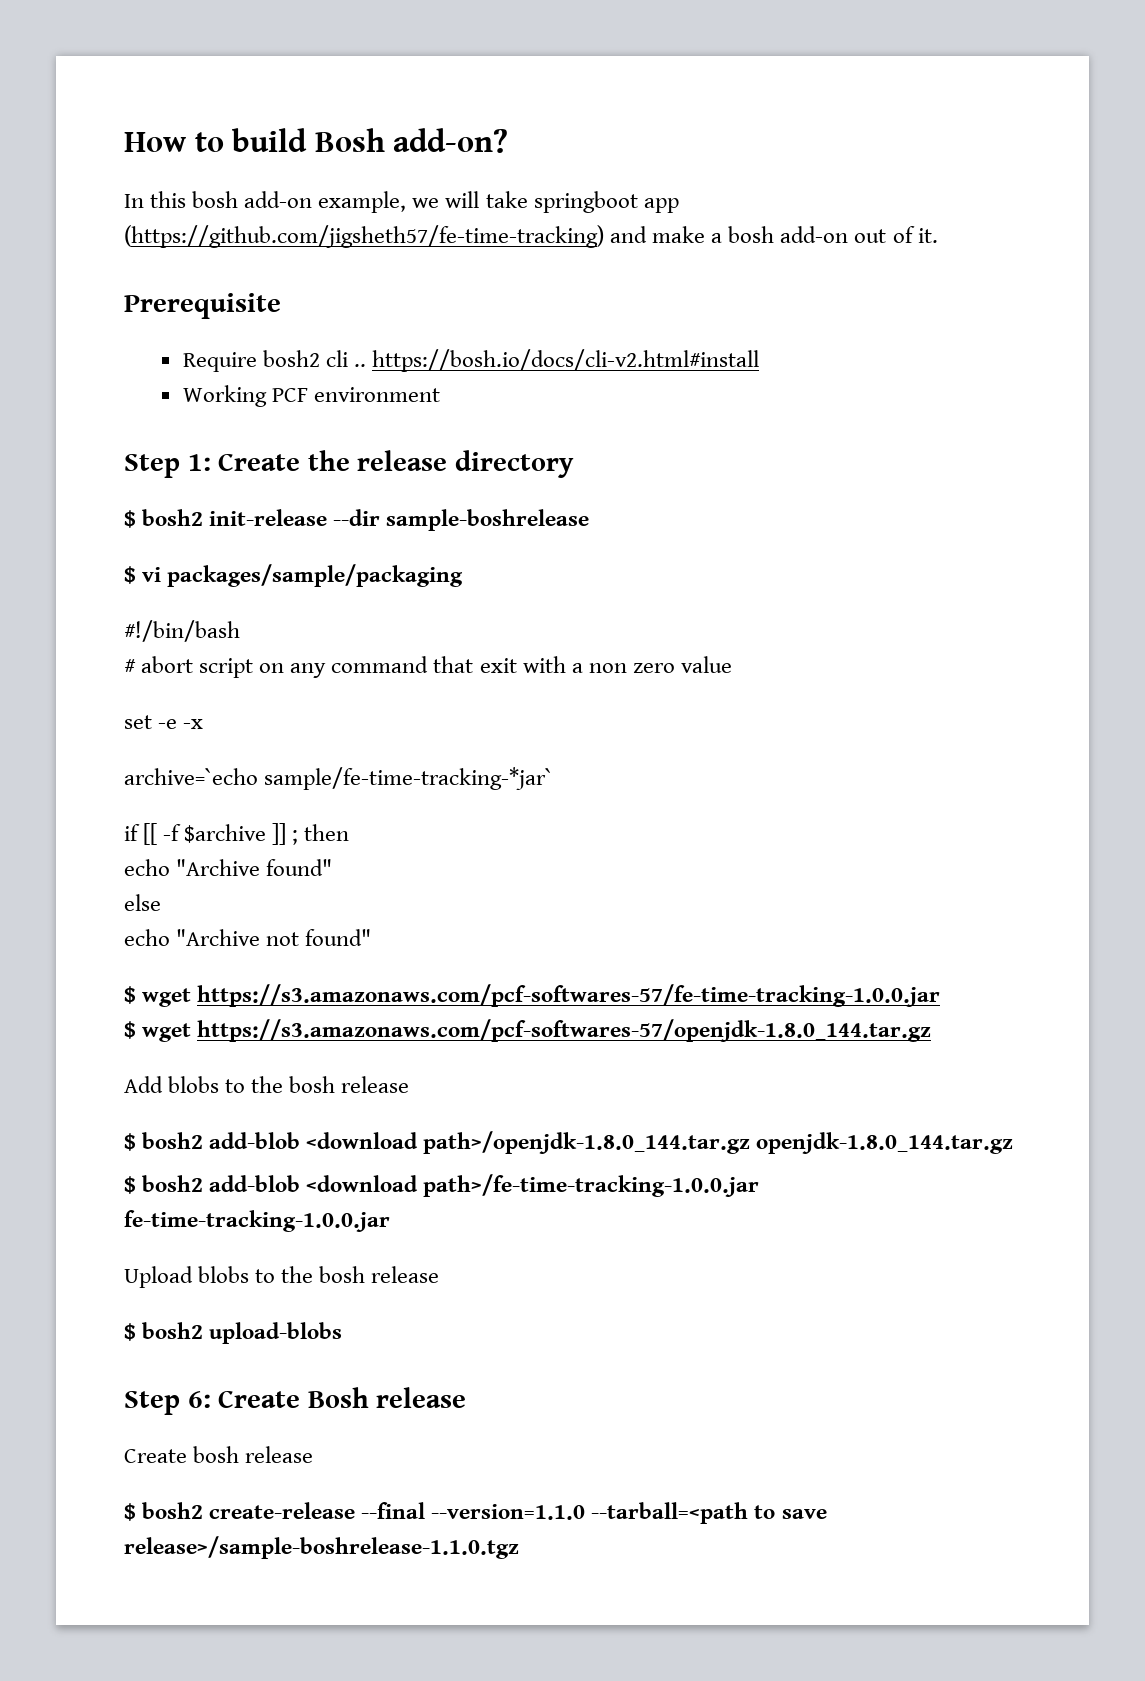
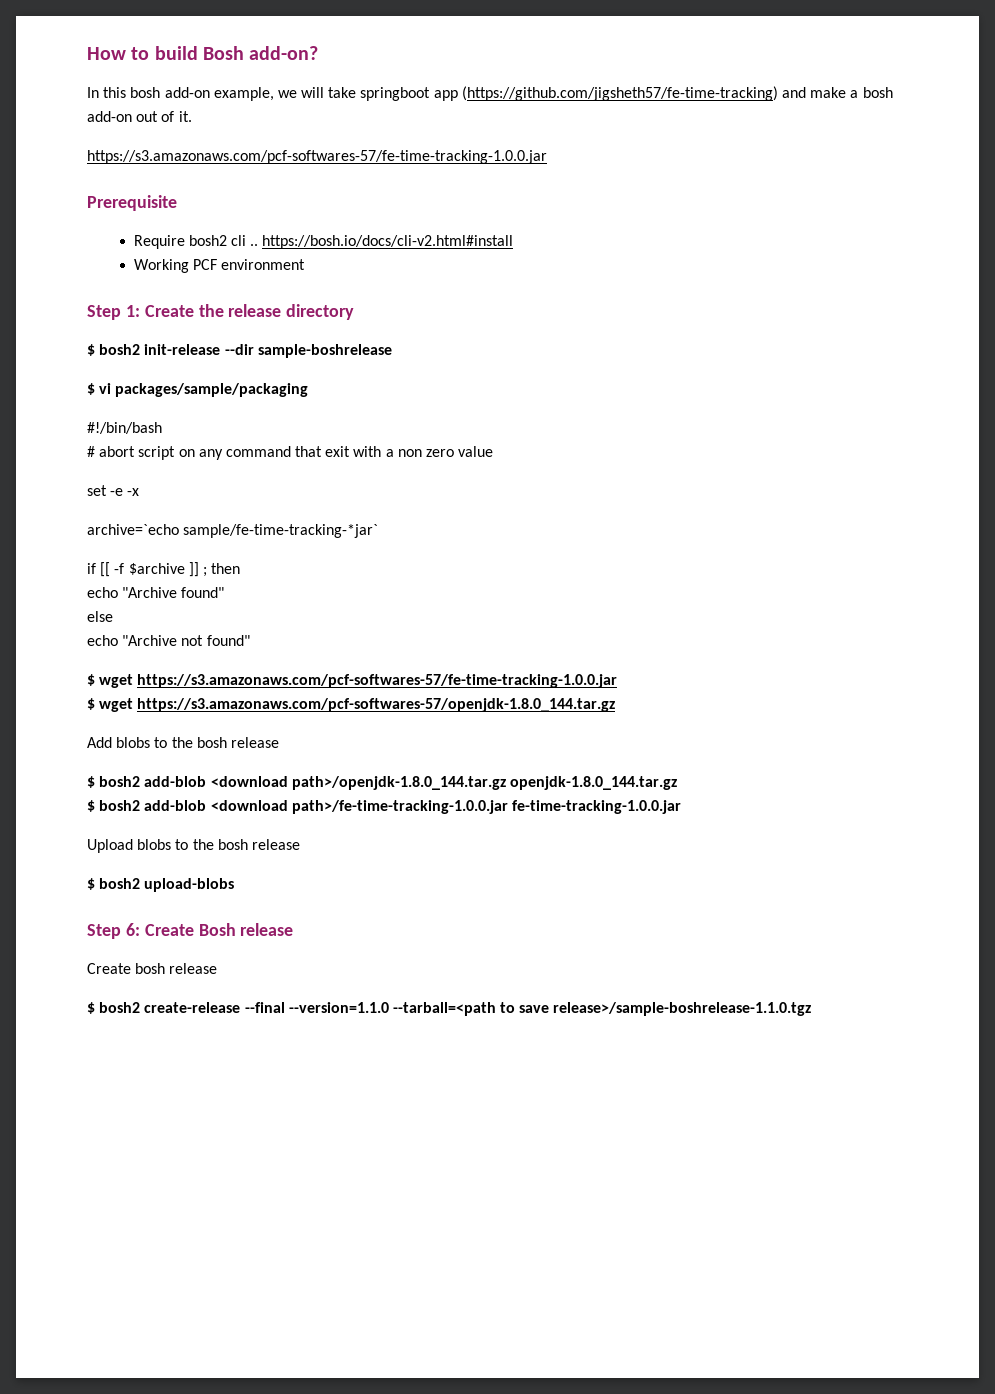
(938, 235) none -> [87,150,547,164] // https://s3.amazonaws.com/pcf-softwares-57/fe-time-tracking-1.0.0.jar

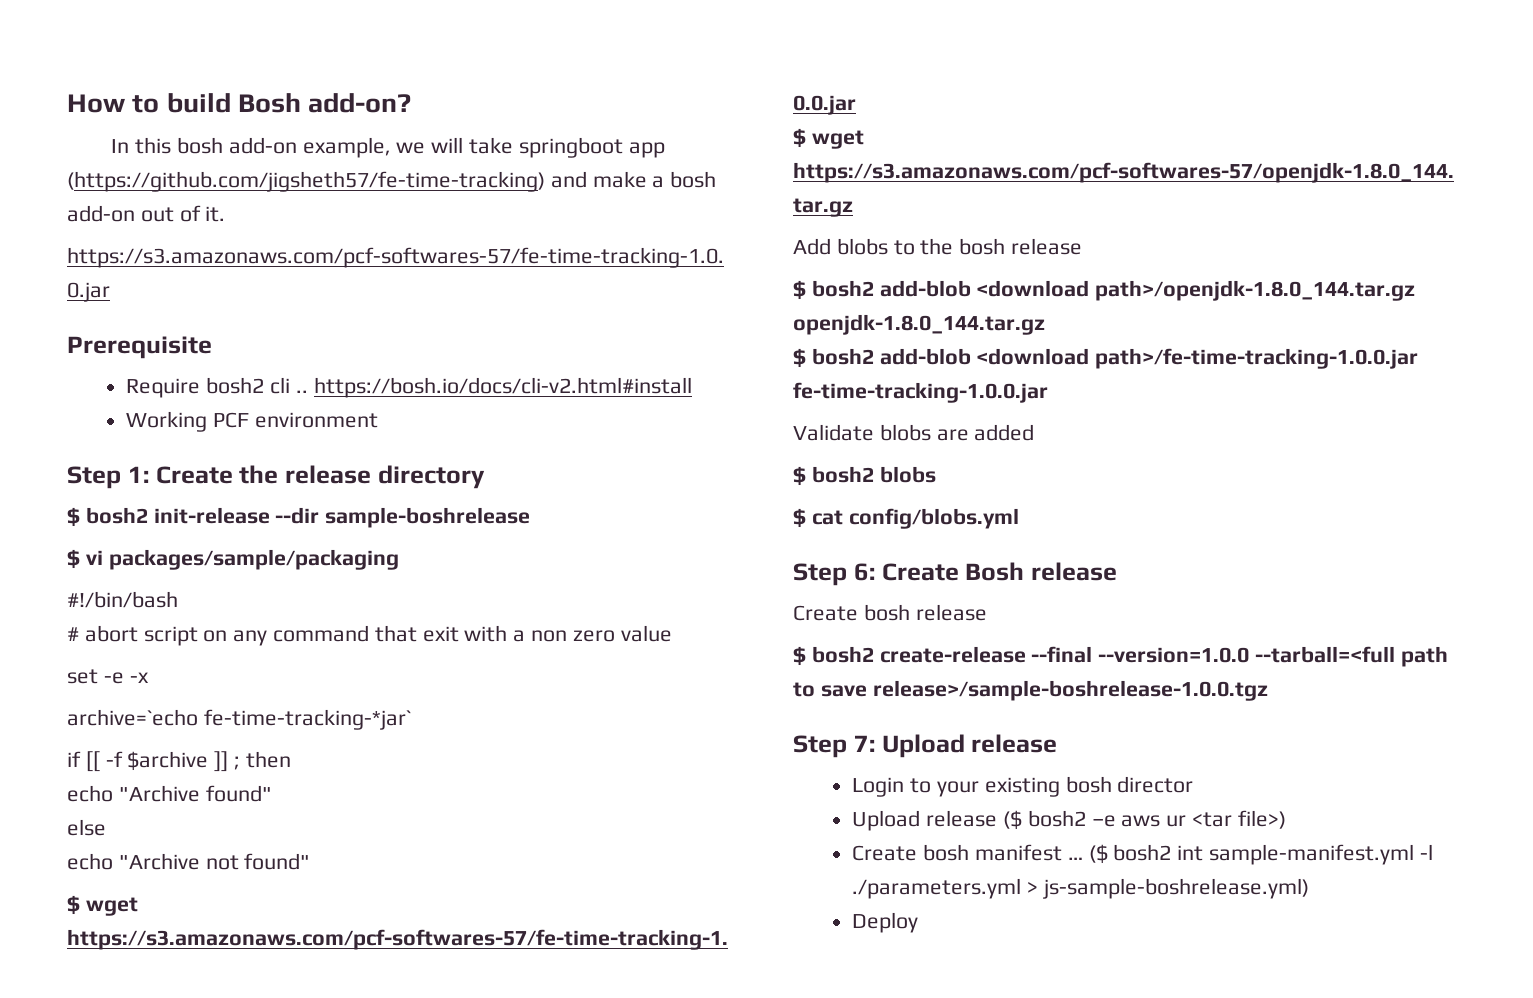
[183,524,379,538] sample/fe-time-tracking-*jar` -> [203,709,411,730] fe-time-tracking-*jar`
[87,839,300,853] [87,878,235,892] Upload blobs to the bosh release // $ bosh2 upload-blobs -> [793,424,1035,441] [793,466,936,486] [793,508,1019,529] Validate blobs are added // $ bosh2 blobs // $ cat config/blobs.yml
[288,1002,812,1016] --version=1.1.0 --tarball=<path to save release>/sample-boshrelease-1.1.0.tgz -> [1098,646,1448,667] [793,680,1268,701] [793,734,1058,758] [852,776,1194,797] [852,810,1286,831] [852,844,1433,865] [852,878,1309,899] [852,912,919,933] --version=1.0.0 --tarball=<full path to save release>/sample-boshrelease-1.0.0.tgz // Step 7: Upload release // Login to your existing bosh director // Upload release ($ bosh2 –e aws ur <tar file>) // Create bosh manifest … ($ bosh2 int sample-manifest.yml -l ./parameters.yml > js-sample-boshrelease.yml) // Deploy

